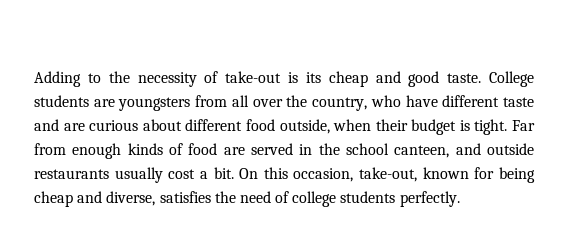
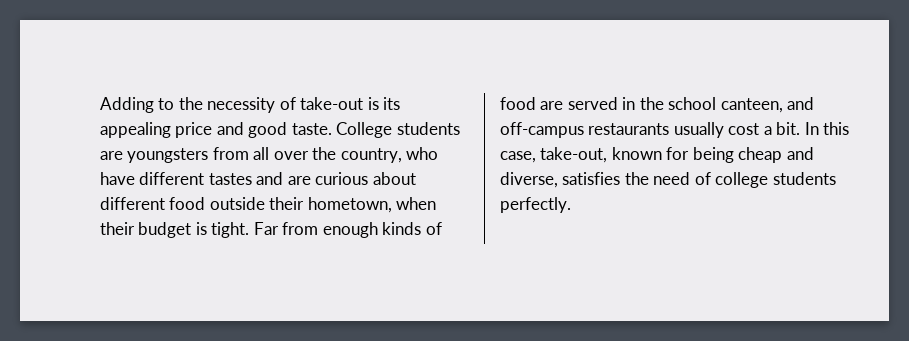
[328,71,368,87] cheap -> [100,122,213,138] appealing price
[503,97,534,107] taste -> [208,173,252,185] tastes
[279,119,330,134] outside, -> [209,197,392,213] outside their hometown,
[486,143,534,155] outside -> [500,122,584,138] off-campus
[239,167,354,182] On this occasion, -> [804,122,850,135] [500,151,536,163] In this case,

